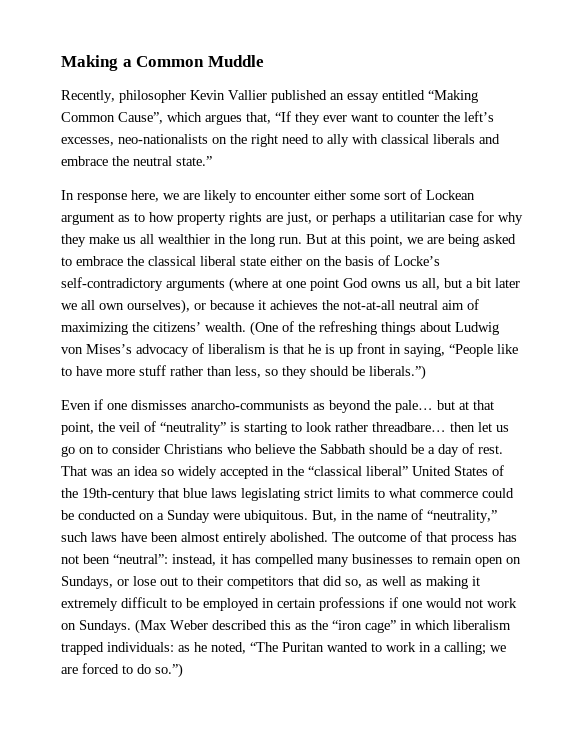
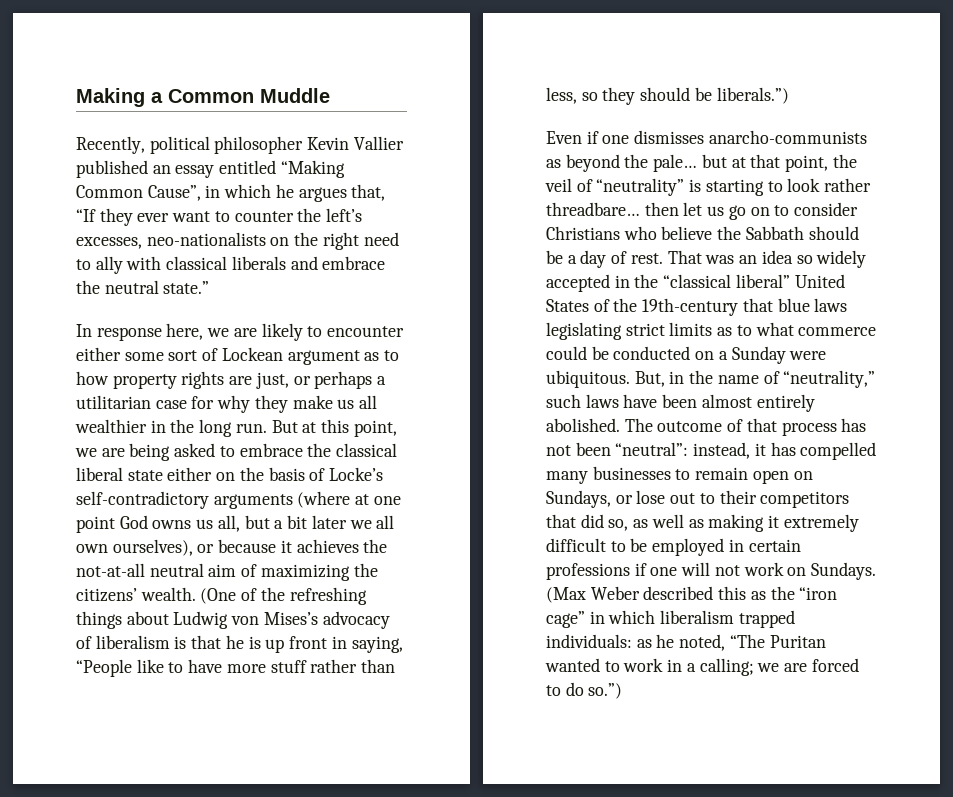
(115, 96) none -> [149,136,210,154] political
[167,112,202,122] which -> [205,184,294,198] in which he
(370, 493) none -> [717,327,733,336] as
[426,598,462,608] would -> [681,562,711,576] will

